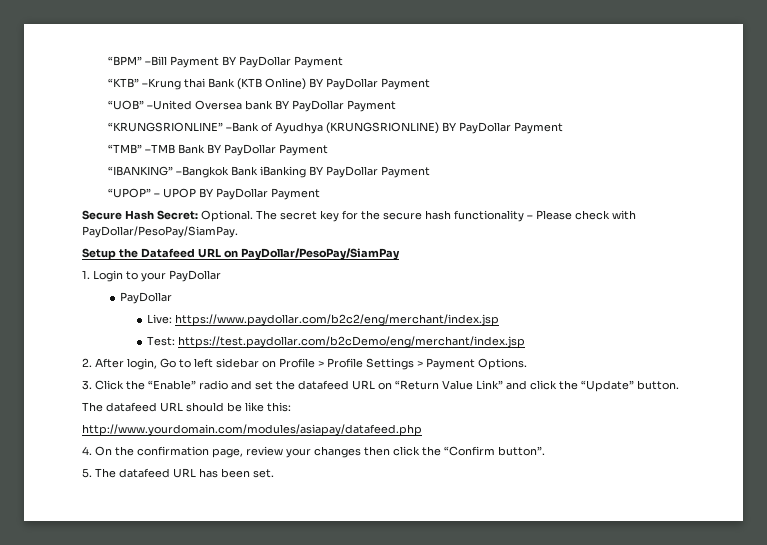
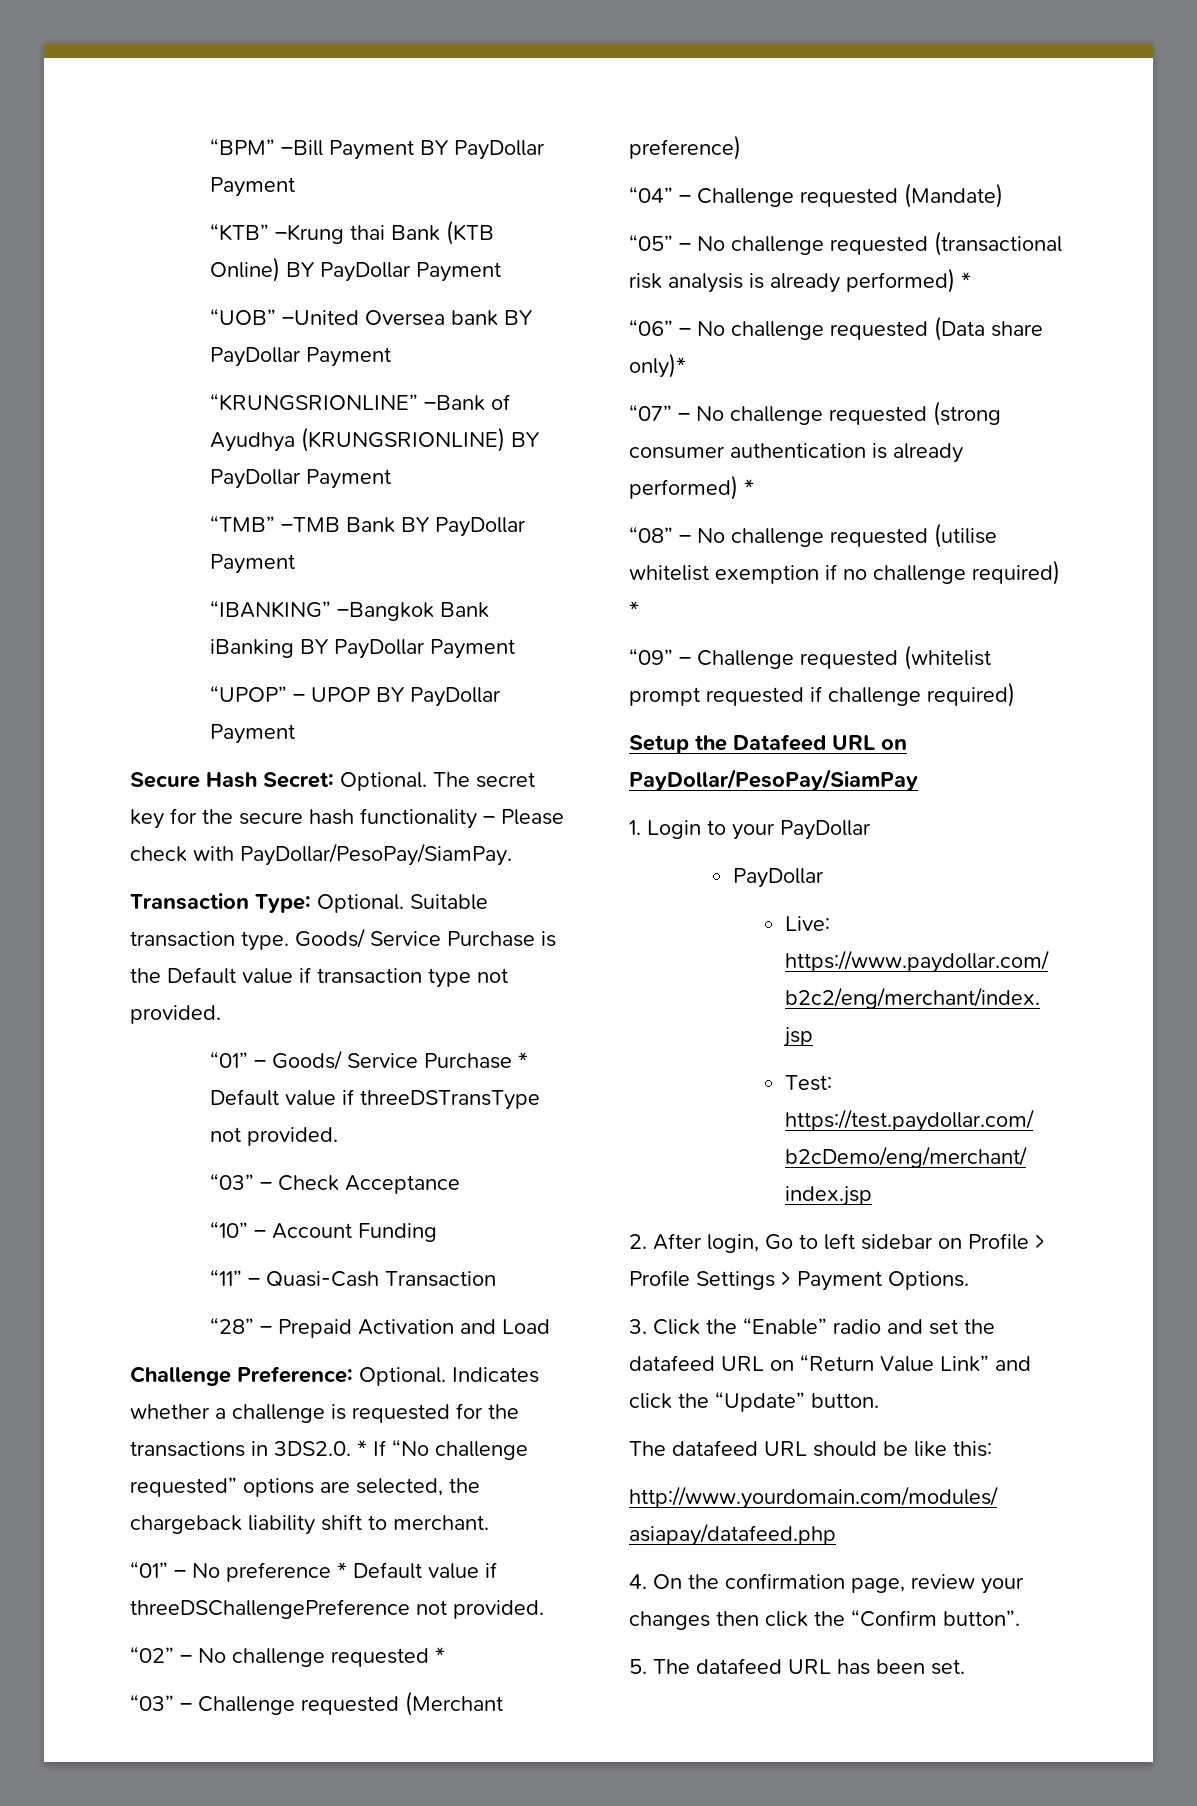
(238, 232) none -> [130,893,488,913] [130,928,556,951] [130,967,508,988] [130,1005,221,1024] [210,1050,529,1070] [210,1089,541,1110] [210,1127,339,1146] [210,1173,461,1194] [210,1221,438,1242] [210,1269,497,1287] [210,1317,551,1338] [130,1366,539,1386] [130,1403,519,1423] [130,1439,528,1460] [130,1477,480,1497] [130,1514,489,1535] [130,1561,497,1582] [130,1599,544,1619] [130,1646,445,1667] [130,1691,503,1716] [629,135,741,160] [629,183,1003,208] [629,231,1062,256] [629,268,971,293] [629,316,1043,341] [629,353,686,378] [629,401,1001,426] [629,443,963,463] [629,475,754,500] [629,523,997,548] [629,560,1060,585] [629,601,639,617] [629,645,991,670] [629,682,1015,707] // Transaction Type: Optional. Suitable transaction type. Goods/ Service Purchase is the Default value if transaction type not provided. // “01” – Goods/ Service Purchase * Default value if threeDSTransType not provided. // “03” – Check Acceptance // “10” – Account Funding // “11” – Quasi-Cash Transaction // “28” – Prepaid Activation and Load // Challenge Preference: Optional. Indicates whether a challenge is requested for the transactions in 3DS2.0. * If “No challenge requested” options are selected, the chargeback liability shift to merchant. // “01” – No preference * Default value if threeDSChallengePreference not provided. // “02” – No challenge requested * // “03” – Challenge requested (Merchant preference) // “04” – Challenge requested (Mandate) // “05” – No challenge requested (transactional risk analysis is already performed) * // “06” – No challenge requested (Data share only)* // “07” – No challenge requested (strong consumer authentication is already performed) * // “08” – No challenge requested (utilise whitelist exemption if no challenge required) * // “09” – Challenge requested (whitelist prompt requested if challenge required)

